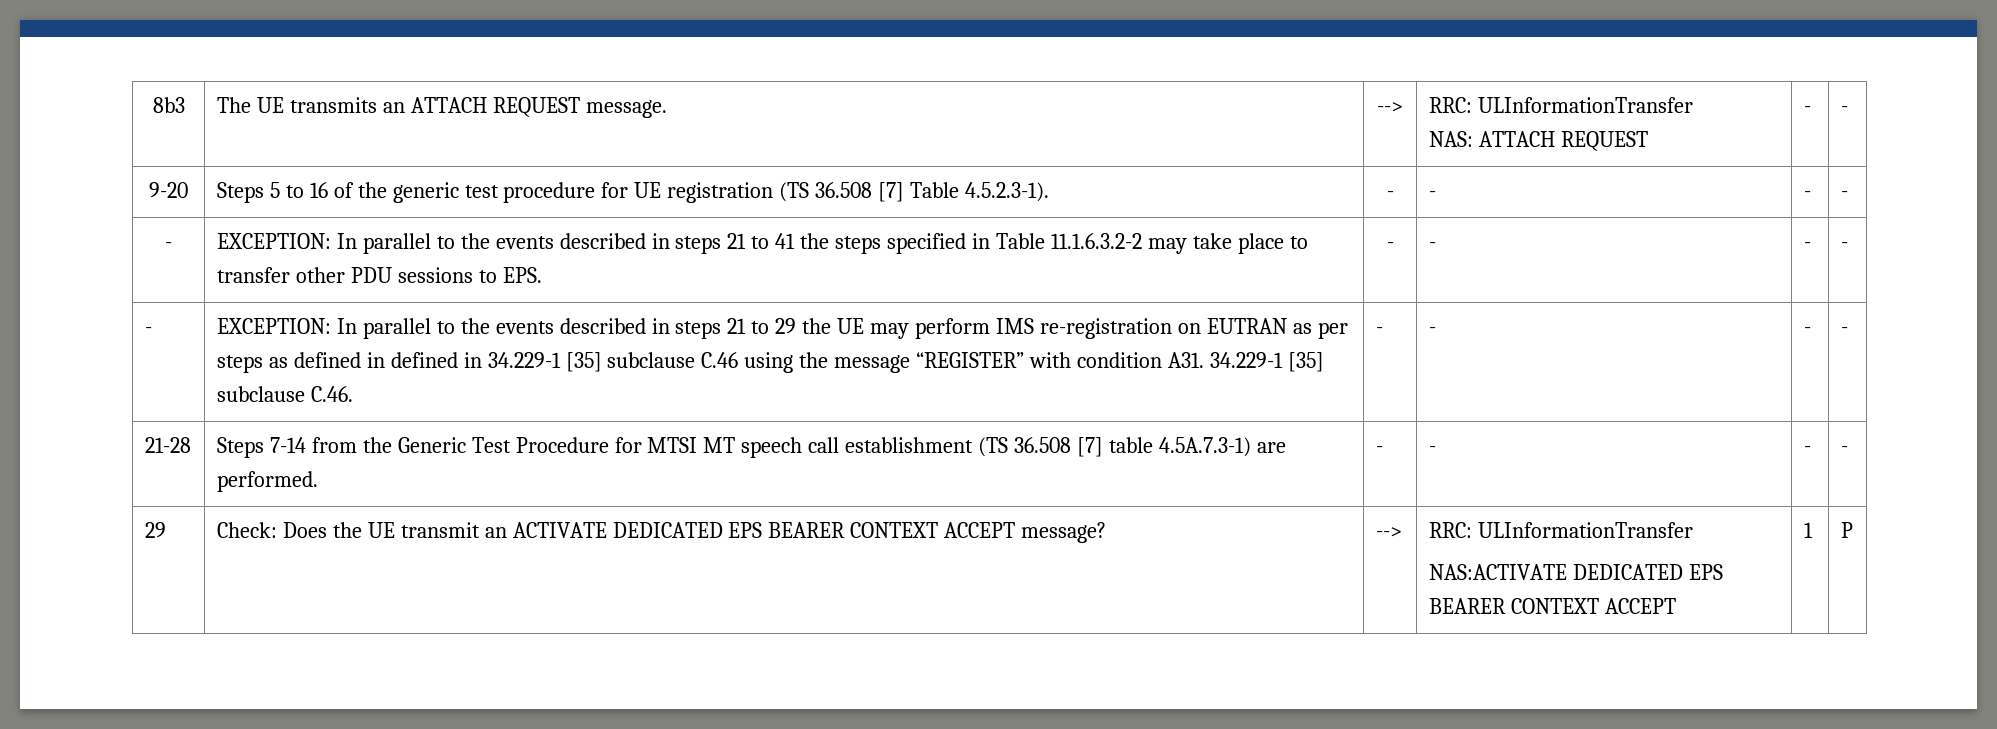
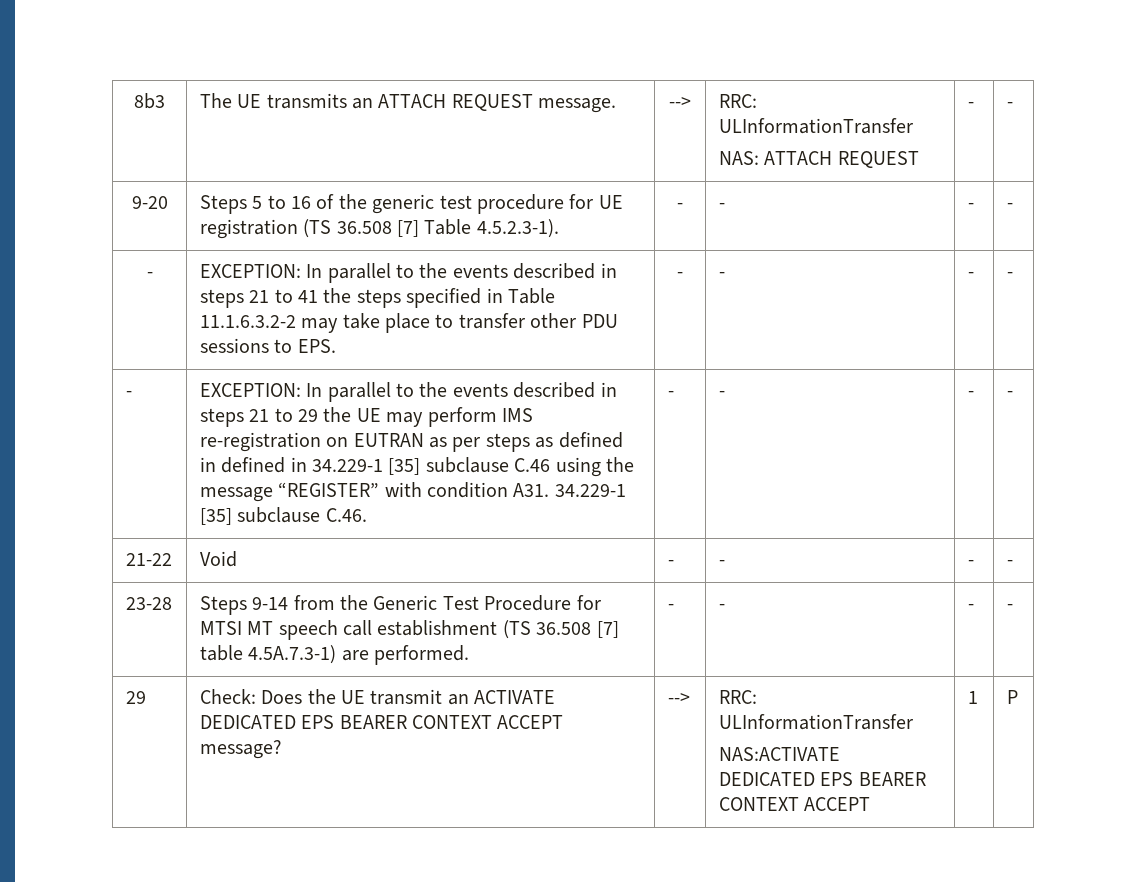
[144,437,191,453] [216,437,306,458] 21-28 | Steps 7-14 -> [125,553,172,566] [199,551,237,567] [667,560,674,566] [718,560,725,566] [967,560,974,566] [1006,560,1013,566] [125,597,172,610] [199,596,289,615] 21-22 | Void | - | - | - | - // 23-28 | Steps 9-14

